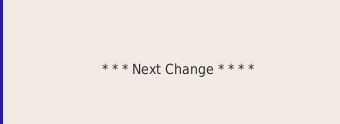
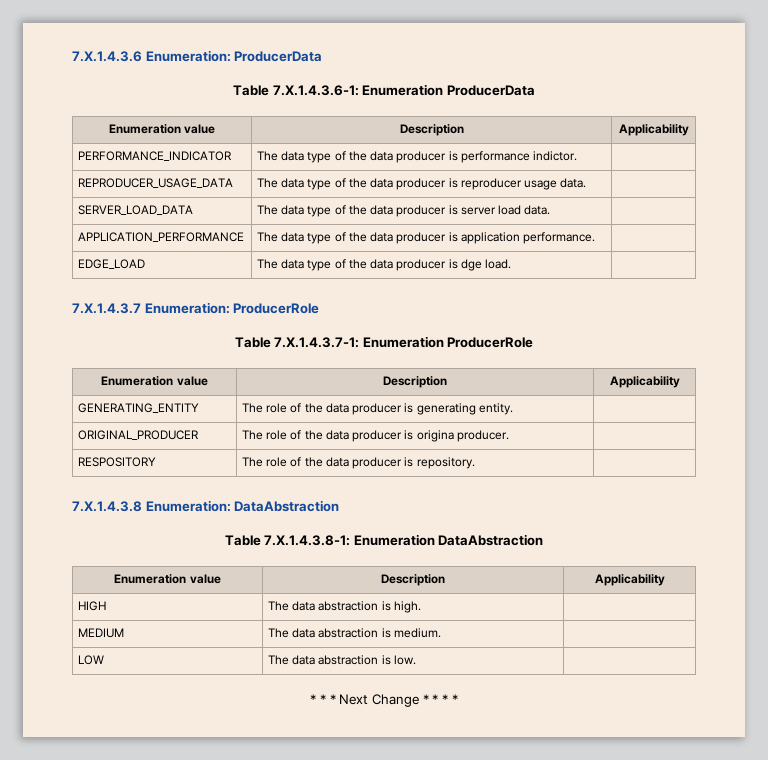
(102, 68) none -> [72,50,323,62] [233,84,535,96] [108,124,216,134] [399,124,464,136] [618,124,689,136] [77,151,232,161] [256,151,578,163] [77,178,233,188] [256,178,587,190] [77,205,193,215] [256,205,551,217] [77,232,244,242] [256,232,596,244] [77,259,145,269] [256,259,512,271] [72,302,320,314] [234,336,534,348] [101,376,208,386] [383,376,447,388] [609,376,680,388] [77,403,199,413] [241,403,513,415] [77,430,199,440] [241,430,509,442] [77,457,156,467] [241,457,475,469] [72,500,340,512] [224,534,544,546] [114,574,221,584] [381,574,445,586] [594,574,665,586] [77,601,106,611] [267,601,421,613] [77,628,124,638] [267,628,441,638] [77,655,104,665] [267,655,416,665] 7.X.1.4.3.6 Enumeration: ProducerData // Table 7.X.1.4.3.6-1: Enumeration ProducerData // Enumeration value | Description | Applicability // PERFORMANCE_INDICATOR | The data type of the data producer is performance indictor. | // REPRODUCER_USAGE_DATA | The data type of the data producer is reproducer usage data. | // SERVER_LOAD_DATA | The data type of the data producer is server load data. | // APPLICATION_PERFORMANCE | The data type of the data producer is application performance. | // EDGE_LOAD | The data type of the data producer is dge load. | // 7.X.1.4.3.7 Enumeration: ProducerRole // Table 7.X.1.4.3.7-1: Enumeration ProducerRole // Enumeration value | Description | Applicability // GENERATING_ENTITY | The role of the data producer is generating entity. | // ORIGINAL_PRODUCER | The role of the data producer is origina producer. | // RESPOSITORY | The role of the data producer is repository. | // 7.X.1.4.3.8 Enumeration: DataAbstraction // Table 7.X.1.4.3.8-1: Enumeration DataAbstraction // Enumeration value | Description | Applicability // HIGH | The data abstraction is high. | // MEDIUM | The data abstraction is medium. | // LOW | The data abstraction is low. | //

